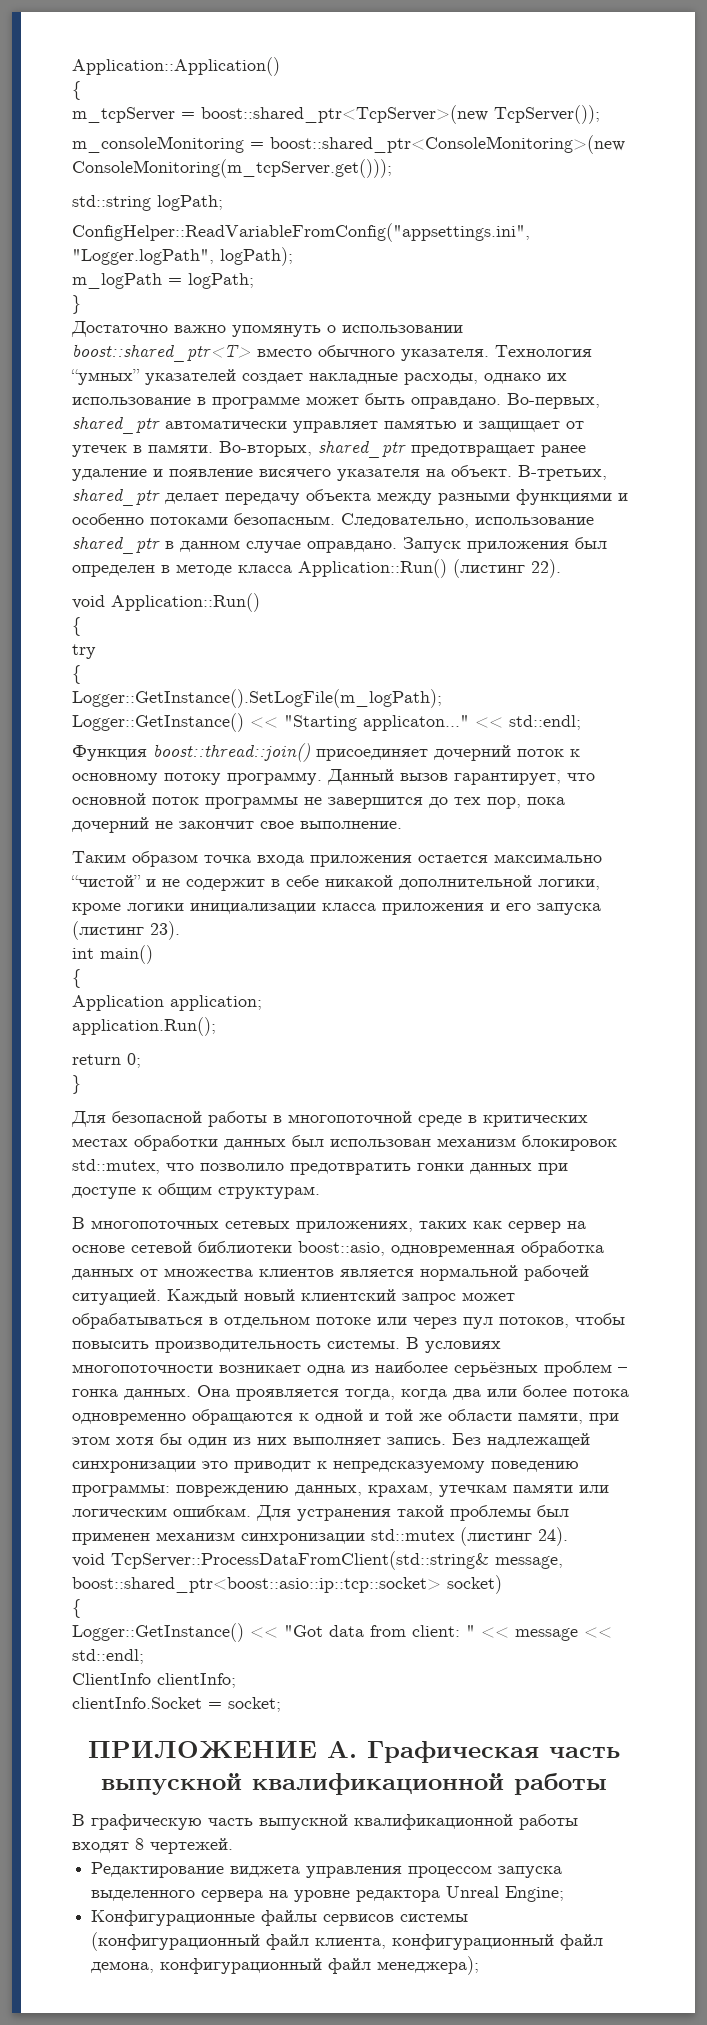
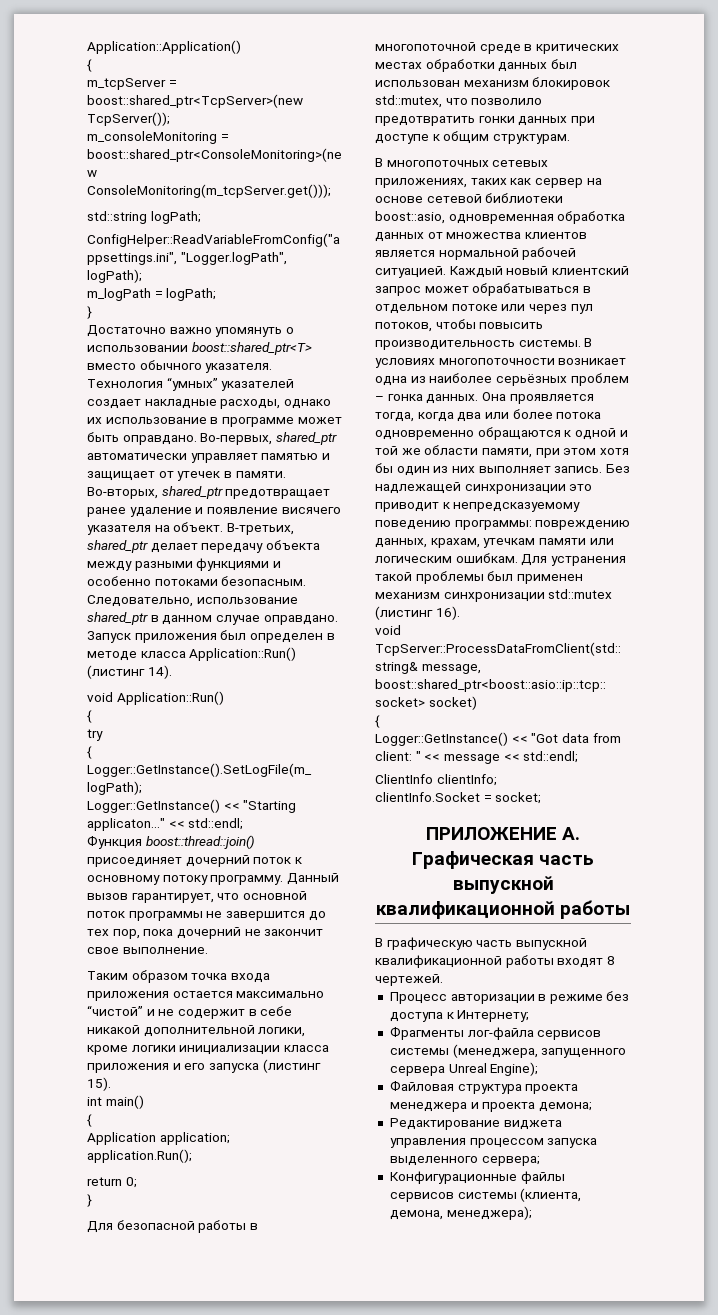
[531,559,561,578] 22). -> [147,665,172,679] 14).
[150,921,180,940] 23). -> [87,1077,111,1091] 15).
[538,1527,568,1546] 24). -> [435,606,460,620] 16).
(233, 1846) none -> [389,991,630,1004] [389,1010,530,1022] [389,1027,602,1040] [389,1044,627,1058] [389,1062,539,1076] [389,1081,579,1094] [389,1102,592,1112] // Процесс авторизации в режиме без доступа к Интернету; // Фрагменты лог-файла сервисов системы (менеджера, запущенного сервера Unreal Engine); // Файловая структура проекта менеджера и проекта демона;
[201,1886,565,1902] [91,1910,469,1926] [91,1932,604,1951] [91,1958,372,1974] сервера на уровне редактора Unreal Engine; // Конфигурационные файлы сервисов системы (конфигурационный файл клиента, конфигурационный файл демона, конфигурационный файл -> [481,1156,540,1166] [389,1171,565,1184] [389,1188,582,1202] [389,1210,443,1220] сервера; // Конфигурационные файлы сервисов системы (клиента, демона,

